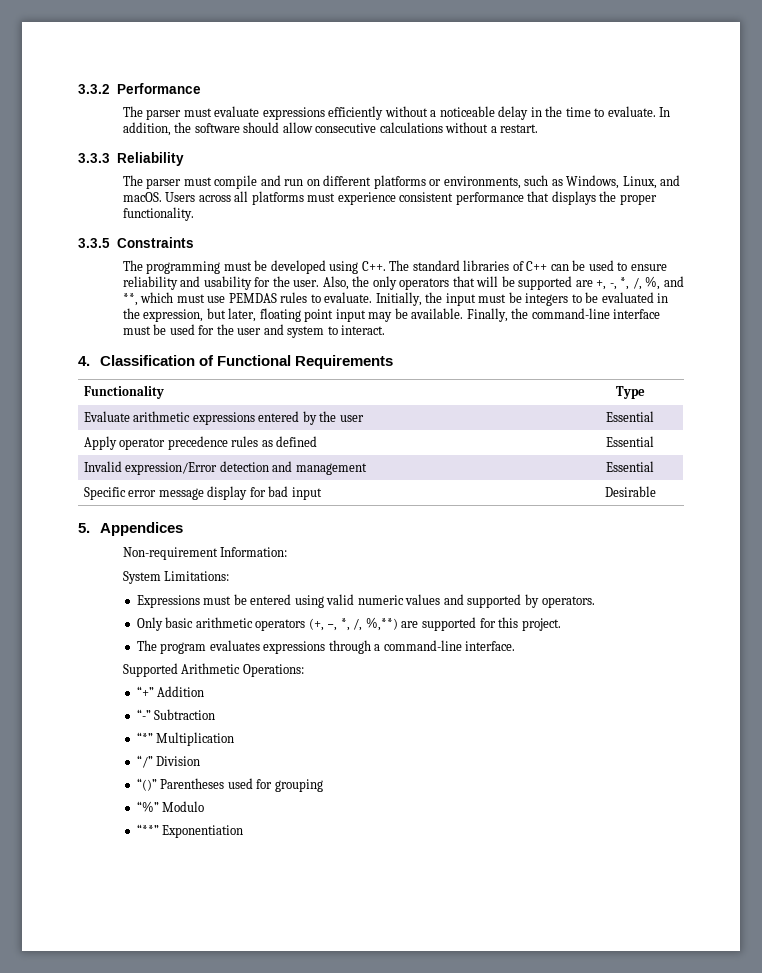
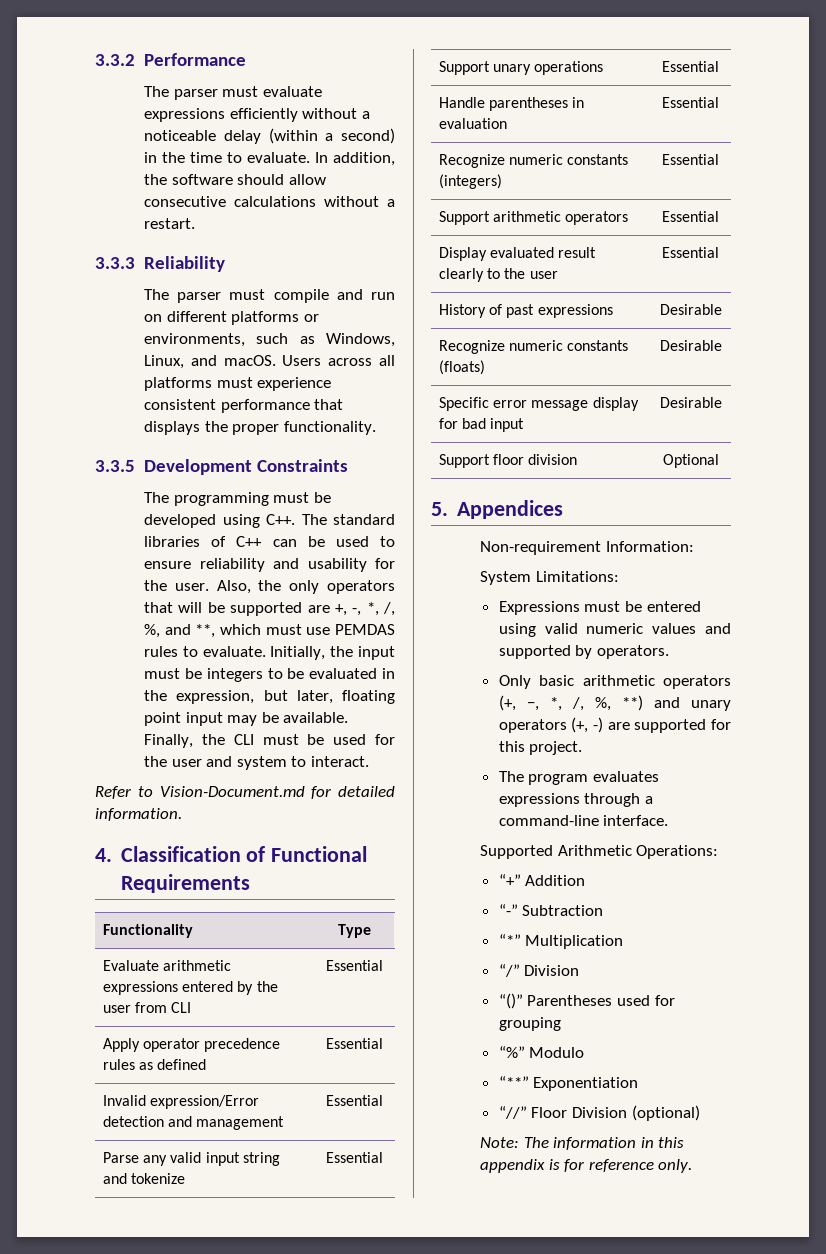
(529, 113) none -> [268,128,395,144] (within a second)
(110, 243) none -> [143,459,252,475] Development
[531,308,661,319] command-line interface -> [233,734,254,745] CLI
(386, 330) none -> [95,786,395,799] [95,808,182,821] // Refer to Vision-Document.md for detailed information.
(364, 418) none -> [135,1002,192,1013] from CLI
(654, 466) none -> [103,1152,280,1166] [103,1173,186,1184] [326,1152,383,1163] [439,61,604,75] [662,61,719,72] [439,97,585,111] [439,118,508,129] [662,97,719,108] [439,154,629,168] [439,174,503,189] [662,154,719,165] [439,211,629,225] [662,211,719,222] [439,247,597,261] [439,268,558,282] [662,247,719,258] [439,304,613,318] [659,304,722,315] [439,340,629,354] [439,360,486,375] [659,340,722,351] // Parse any valid input string and tokenize | Essential // Support unary operations | Essential // Handle parentheses in evaluation | Essential // Recognize numeric constants (integers) | Essential // Support arithmetic operators | Essential // Display evaluated result clearly to the user | Essential // History of past expressions | Desirable // Recognize numeric constants (floats) | Desirable
(656, 491) none -> [439,454,578,468] [662,454,719,468] // Support floor division | Optional
[365,617,398,631] %,**) -> [594,695,731,711] [498,717,604,733] %, **) and unary operators (+, -)
(244, 831) none -> [498,1105,700,1121] [480,1137,685,1150] [480,1159,693,1173] // “//” Floor Division (optional) // Note: The information in this appendix is for reference only.

